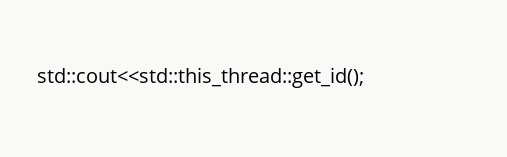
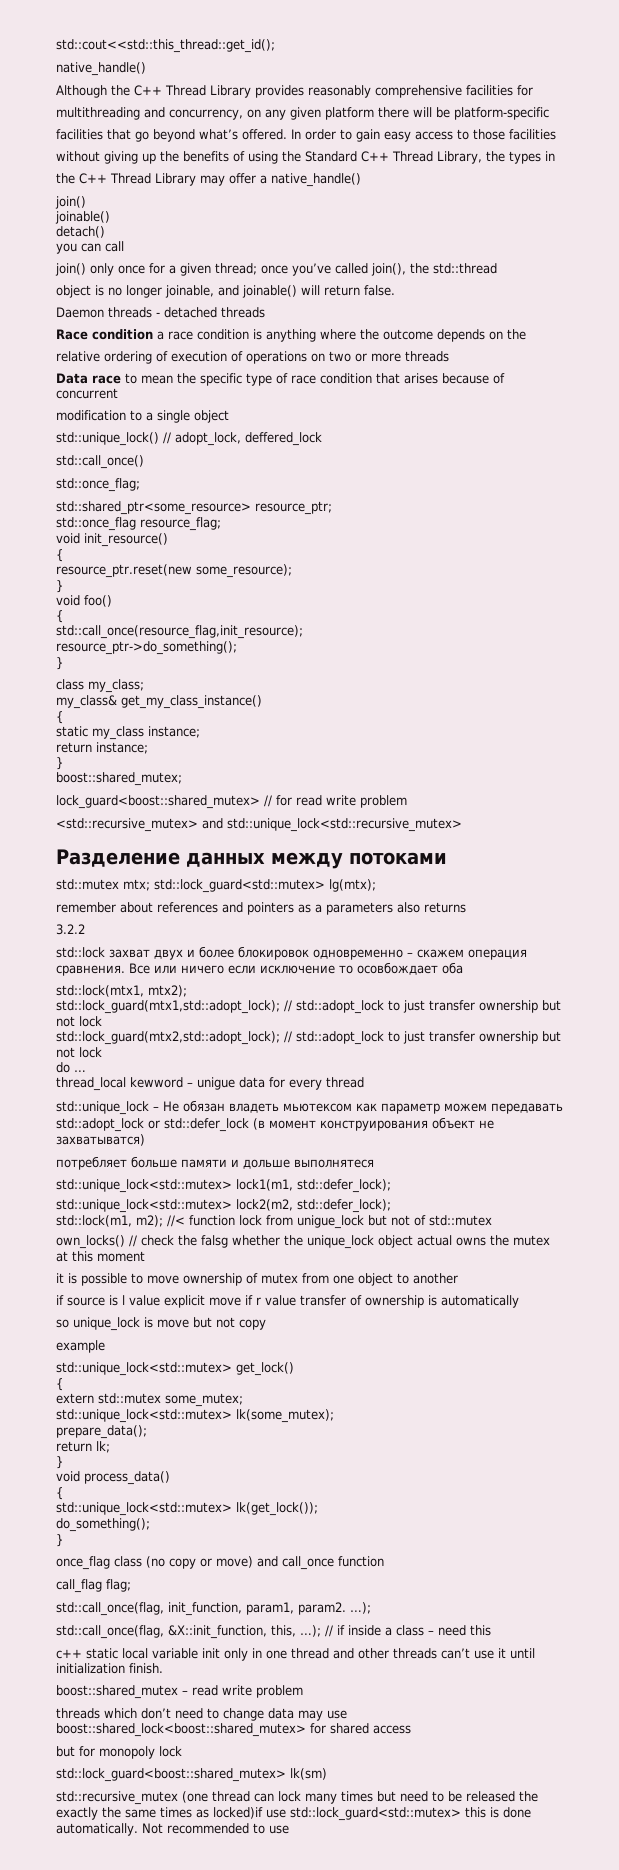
(364, 77) none -> [56,62,146,76] [56,85,533,98] [56,107,549,120] [56,129,556,142] [56,151,555,164] [56,173,361,187] [55,196,86,209] [55,211,110,224] [56,226,105,238] [56,241,124,254] [55,263,497,276] [56,285,395,298] [56,307,265,318] [56,329,526,342] [56,351,449,364] [56,373,505,386] [56,388,118,399] [56,410,229,423] [56,432,322,446] [56,455,144,469] [56,478,140,492] [56,501,332,515] [56,517,221,531] [56,533,168,547] [56,549,63,562] [56,564,292,578] [56,580,63,593] [56,595,112,607] [56,610,63,623] [56,625,303,639] [56,641,237,655] [56,657,63,670] [56,679,144,693] [56,695,262,709] [56,711,63,724] [56,726,200,740] [56,742,148,754] [56,757,63,770] [56,772,182,786] [56,795,407,809] [56,818,462,832] [56,849,447,869] [56,879,376,893] [56,902,466,915] [56,924,85,935] [56,946,527,960] [56,962,463,976] [56,985,187,997] [56,1000,561,1014] [56,1016,102,1027] [56,1031,561,1045] [56,1047,102,1058] [56,1062,86,1073] [56,1077,364,1091] [56,1100,563,1115] [56,1117,494,1132] [56,1134,145,1146] [56,1156,374,1170] [56,1179,391,1193] [56,1199,391,1213] [56,1215,492,1229] [56,1235,550,1249] [56,1251,145,1262] [56,1273,458,1286] [56,1295,519,1308] [56,1317,266,1331] [56,1340,105,1353] [56,1362,294,1376] [56,1378,63,1391] [56,1393,243,1407] [56,1409,334,1423] [56,1425,147,1439] [56,1441,110,1453] [56,1456,63,1469] [56,1471,170,1485] [56,1487,63,1500] [56,1502,318,1516] [56,1518,150,1532] [56,1534,63,1547] [56,1556,384,1570] [56,1579,131,1593] [56,1602,371,1616] [56,1625,491,1639] [56,1648,535,1661] [56,1663,163,1674] [56,1685,303,1699] [56,1708,347,1721] [56,1723,411,1737] [56,1746,182,1759] [56,1768,327,1782] [56,1791,538,1805] [56,1807,531,1821] [56,1823,289,1836] // native_handle() // Although the C++ Thread Library provides reasonably comprehensive facilities for // multithreading and concurrency, on any given platform there will be platform-specific // facilities that go beyond what’s offered. In order to gain easy access to those facilities // without giving up the benefits of using the Standard C++ Thread Library, the types in // the C++ Thread Library may offer a native_handle() // join() // joinable() // detach() // you can call // join() only once for a given thread; once you’ve called join(), the std::thread // object is no longer joinable, and joinable() will return false. // Daemon threads - detached threads // Race condition a race condition is anything where the outcome depends on the // relative ordering of execution of operations on two or more threads // Data race to mean the specific type of race condition that arises because of concurrent // modification to a single object // std::unique_lock() // adopt_lock, deffered_lock // std::call_once() // std::once_flag; // std::shared_ptr<some_resource> resource_ptr; // std::once_flag resource_flag; // void init_resource() // { // resource_ptr.reset(new some_resource); // } // void foo() // { // std::call_once(resource_flag,init_resource); // resource_ptr->do_something(); // } // class my_class; // my_class& get_my_class_instance() // { // static my_class instance; // return instance; // } // boost::shared_mutex; // lock_guard<boost::shared_mutex> // for read write problem // <std::recursive_mutex> and std::unique_lock<std::recursive_mutex> // Разделение данных между потоками // std::mutex mtx; std::lock_guard<std::mutex> lg(mtx); // remember about references and pointers as a parameters also returns // 3.2.2 // std::lock захват двух и более блокировок одновременно – скажем операция сравнения. Все или ничего если исключение то осовбождает оба // std::lock(mtx1, mtx2); // std::lock_guard(mtx1,std::adopt_lock); // std::adopt_lock to just transfer ownership but not lock // std::lock_guard(mtx2,std::adopt_lock); // std::adopt_lock to just transfer ownership but not lock // do … // thread_local kewword – unigue data for every thread // std::unique_lock – Не обязан владеть мьютексом как параметр можем передавать std::adopt_lock or std::defer_lock (в момент конструирования объект не захватыватся) // потребляет больше памяти и дольше выполнятеся // std::unique_lock<std::mutex> lock1(m1, std::defer_lock); // std::unique_lock<std::mutex> lock2(m2, std::defer_lock); // std::lock(m1, m2); //< function lock from unigue_lock but not of std::mutex // own_locks() // check the falsg whether the unique_lock object actual owns the mutex at this moment // it is possible to move ownership of mutex from one object to another // if source is l value explicit move if r value transfer of ownership is automatically // so unique_lock is move but not copy // example // std::unique_lock<std::mutex> get_lock() // { // extern std::mutex some_mutex; // std::unique_lock<std::mutex> lk(some_mutex); // prepare_data(); // return lk; // } // void process_data() // { // std::unique_lock<std::mutex> lk(get_lock()); // do_something(); // } // once_flag class (no copy or move) and call_once function // call_flag flag; // std::call_once(flag, init_function, param1, param2. …); // std::call_once(flag, &X::init_function, this, …); // if inside a class – need this // c++ static local variable init only in one thread and other threads can’t use it until initialization finish. // boost::shared_mutex – read write problem // threads which don’t need to change data may use boost::shared_lock<boost::shared_mutex> for shared access // but for monopoly lock // std::lock_guard<boost::shared_mutex> lk(sm) // std::recursive_mutex (one thread can lock many times but need to be released the exactly the same times as locked)if use std::lock_guard<std::mutex> this is done automatically. Not recommended to use

